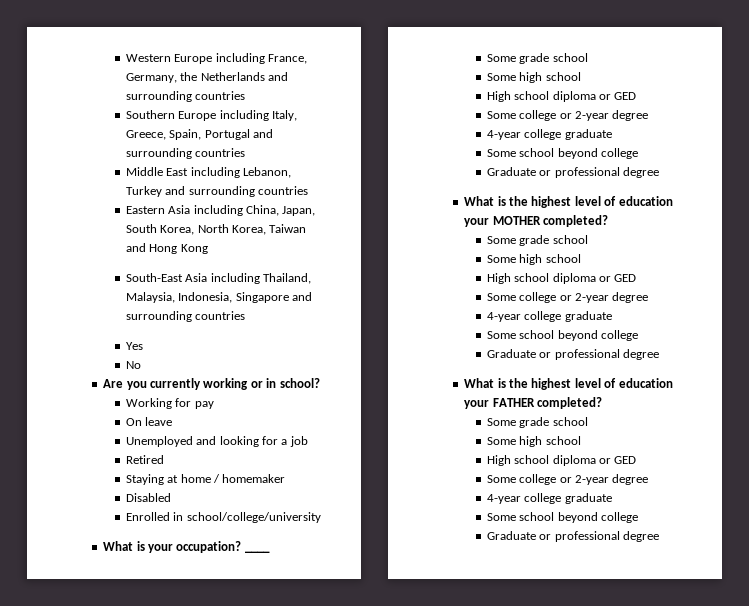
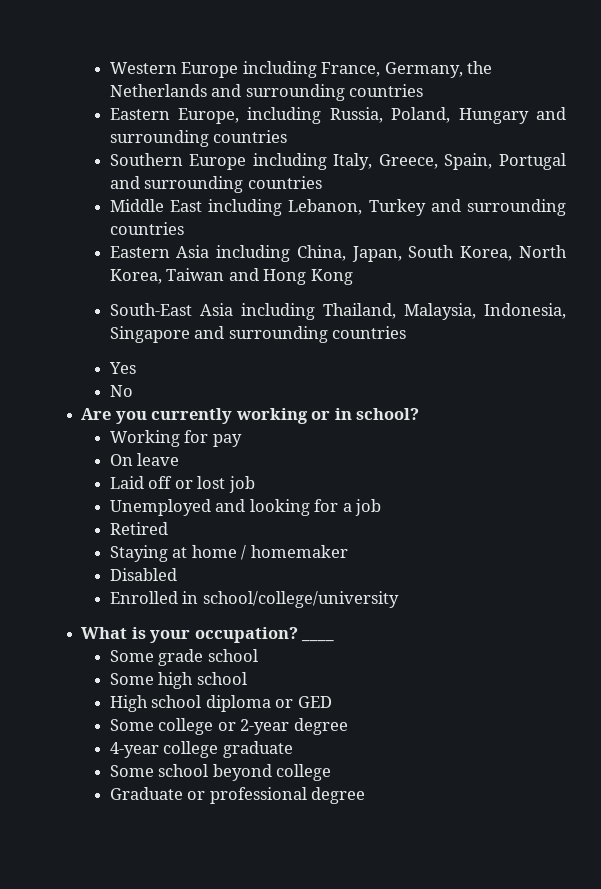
(246, 95) none -> [109,107,566,124] [109,130,288,147] // Eastern Europe, including Russia, Poland, Hungary and surrounding countries
(173, 421) none -> [109,476,255,493] // Laid off or lost job
[464,196,673,208] [464,215,609,227] [486,235,588,246] [486,254,581,265] [486,273,637,284] [486,292,649,303] [486,311,612,322] [486,330,639,341] [486,349,660,360] [464,378,673,390] [464,397,603,409] [486,417,588,428] [486,436,581,447] [486,455,637,466] [486,474,649,485] [486,493,612,504] [486,512,639,523] [486,531,660,542] // What is the highest level of education your MOTHER completed? // Some grade school // Some high school // High school diploma or GED // Some college or 2-year degree // 4-year college graduate // Some school beyond college // Graduate or professional degree // What is the highest level of education your FATHER completed? // Some grade school // Some high school // High school diploma or GED // Some college or 2-year degree // 4-year college graduate // Some school beyond college // Graduate or professional degree -> (366, 795) none

